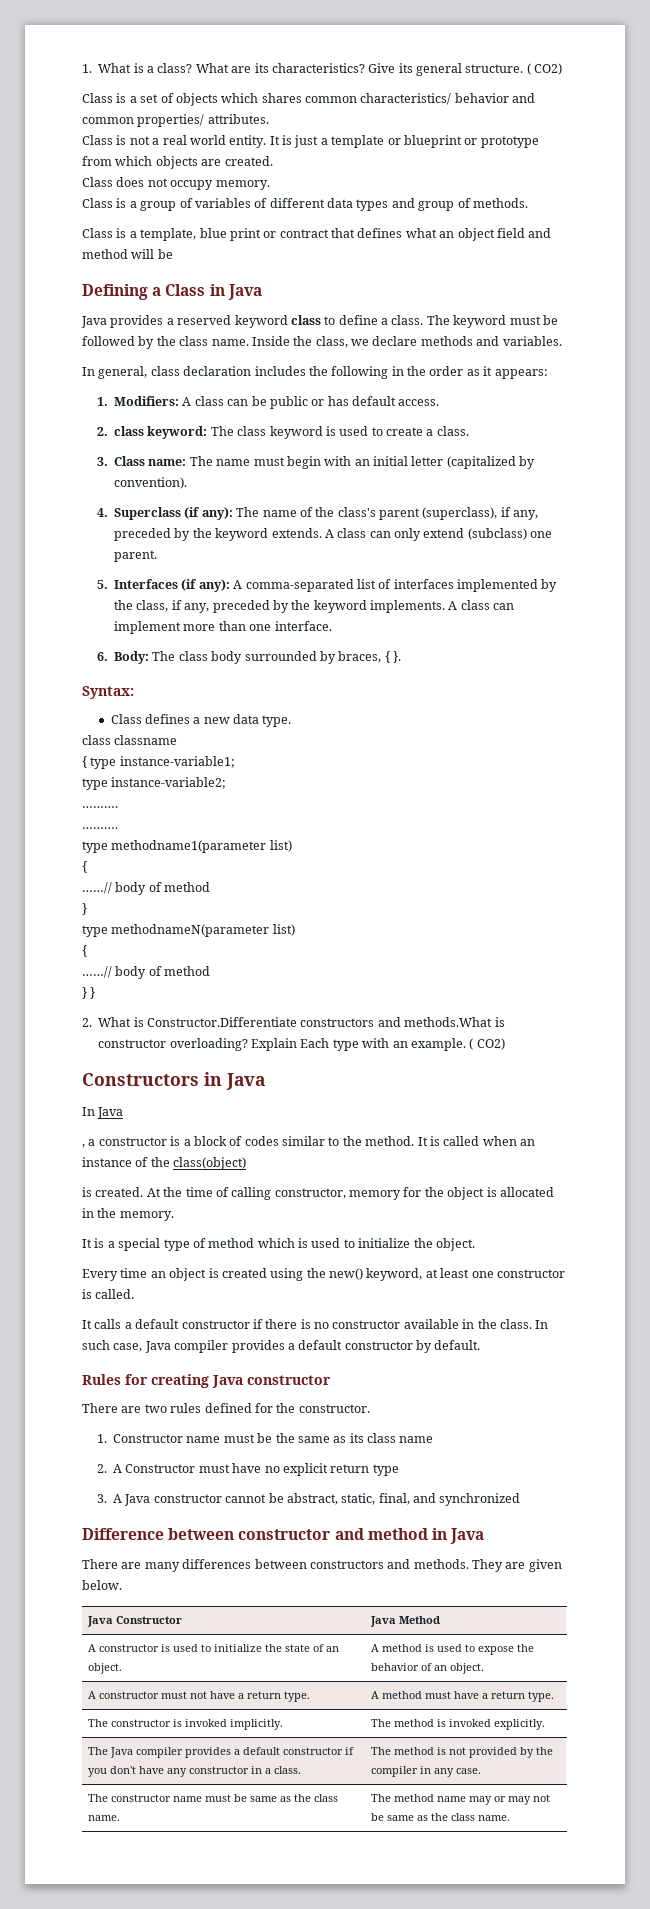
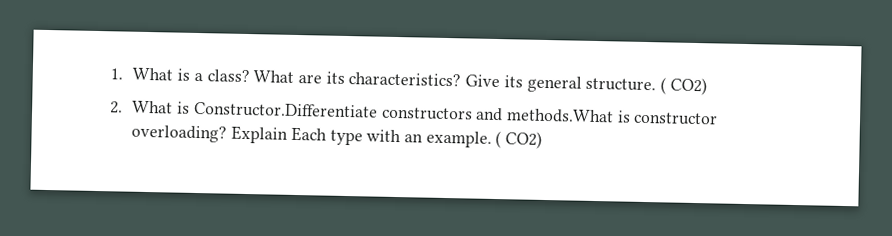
[82,93,536,106] [82,114,269,127] [82,135,539,148] [82,156,273,169] [82,177,270,190] [82,198,528,211] [82,228,552,241] [82,249,173,259] [82,284,262,300] [81,315,558,328] [82,336,562,349] [82,366,548,379] [96,396,440,409] [96,426,469,439] [96,456,536,469] [114,477,188,489] [96,507,539,520] [114,528,553,541] [114,550,158,562] [96,579,558,592] [114,600,515,613] [114,621,332,634] [96,651,402,664] [82,686,134,699] [110,714,292,727] [82,735,178,745] [82,756,235,769] [82,777,227,790] [82,806,118,808] [82,827,118,829] [82,840,292,853] [82,861,87,873] [82,882,211,895] [82,903,87,915] [82,924,295,937] [82,945,87,957] [82,966,211,979] [82,987,96,999] // Class is a set of objects which shares common characteristics/ behavior and common properties/ attributes. // Class is not a real world entity. It is just a template or blueprint or prototype from which objects are created. // Class does not occupy memory. // Class is a group of variables of different data types and group of methods. // Class is a template, blue print or contract that defines what an object field and method will be // Defining a Class in Java // Java provides a reserved keyword class to define a class. The keyword must be followed by the class name. Inside the class, we declare methods and variables. // In general, class declaration includes the following in the order as it appears: // 1. Modifiers: A class can be public or has default access. // 2. class keyword: The class keyword is used to create a class. // 3. Class name: The name must begin with an initial letter (capitalized by convention). // 4. Superclass (if any): The name of the class's parent (superclass), if any, preceded by the keyword extends. A class can only extend (subclass) one parent. // 5. Interfaces (if any): A comma-separated list of interfaces implemented by the class, if any, preceded by the keyword implements. A class can implement more than one interface. // 6. Body: The class body surrounded by braces, { }. // Syntax: // Class defines a new data type. // class classname // { type instance-variable1; // type instance-variable2; // ………. // ………. // type methodname1(parameter list) // { // ……// body of method // } // type methodnameN(parameter list) // { // ……// body of method // } } -> (707, 86) none
[82,1072,265,1090] [82,1107,124,1119] [82,1136,535,1148] [82,1157,247,1170] [82,1187,554,1200] [82,1208,174,1221] [82,1238,475,1251] [82,1268,565,1281] [82,1289,135,1299] [82,1319,549,1329] [82,1340,481,1353] [82,1374,331,1388] [82,1403,370,1413] [96,1433,434,1443] [96,1463,399,1476] [96,1493,521,1506] [82,1528,485,1544] [82,1559,562,1572] [82,1580,122,1590] [86,1616,182,1627] [369,1616,440,1627] [87,1644,339,1652] [87,1663,122,1674] [370,1644,534,1655] [370,1663,484,1674] [87,1691,310,1702] [370,1691,554,1702] [87,1719,283,1730] [370,1719,545,1730] [87,1747,354,1758] [87,1766,301,1777] [370,1747,553,1758] [370,1766,481,1777] [87,1794,338,1802] [87,1815,120,1821] [370,1794,550,1805] [370,1813,510,1821] // Constructors in Java // In Java // , a constructor is a block of codes similar to the method. It is called when an instance of the class(object) // is created. At the time of calling constructor, memory for the object is allocated in the memory. // It is a special type of method which is used to initialize the object. // Every time an object is created using the new() keyword, at least one constructor is called. // It calls a default constructor if there is no constructor available in the class. In such case, Java compiler provides a default constructor by default. // Rules for creating Java constructor // There are two rules defined for the constructor. // 1. Constructor name must be the same as its class name // 2. A Constructor must have no explicit return type // 3. A Java constructor cannot be abstract, static, final, and synchronized // Difference between constructor and method in Java // There are many differences between constructors and methods. They are given below. // Java Constructor | Java Method // A constructor is used to initialize the state of an object. | A method is used to expose the behavior of an object. // A constructor must not have a return type. | A method must have a return type. // The constructor is invoked implicitly. | The method is invoked explicitly. // The Java compiler provides a default constructor if you don't have any constructor in a class. | The method is not provided by the compiler in any case. // The constructor name must be same as the class name. | The method name may or may not be same as the class name. -> (543, 140) none

